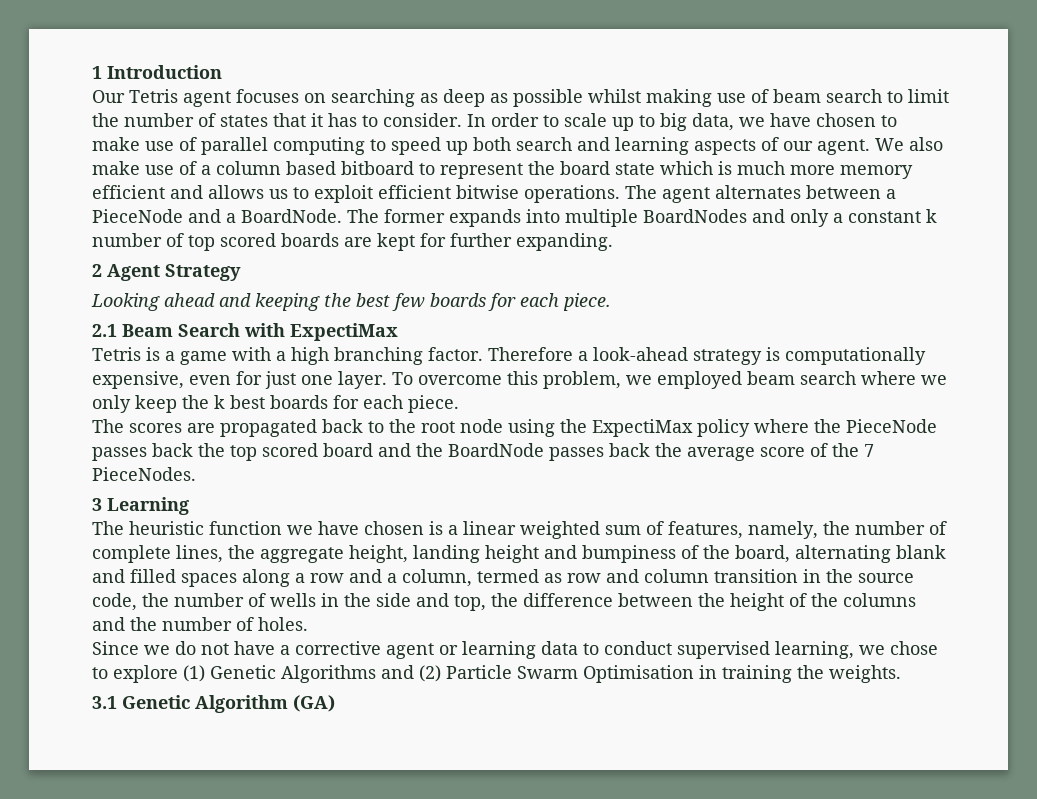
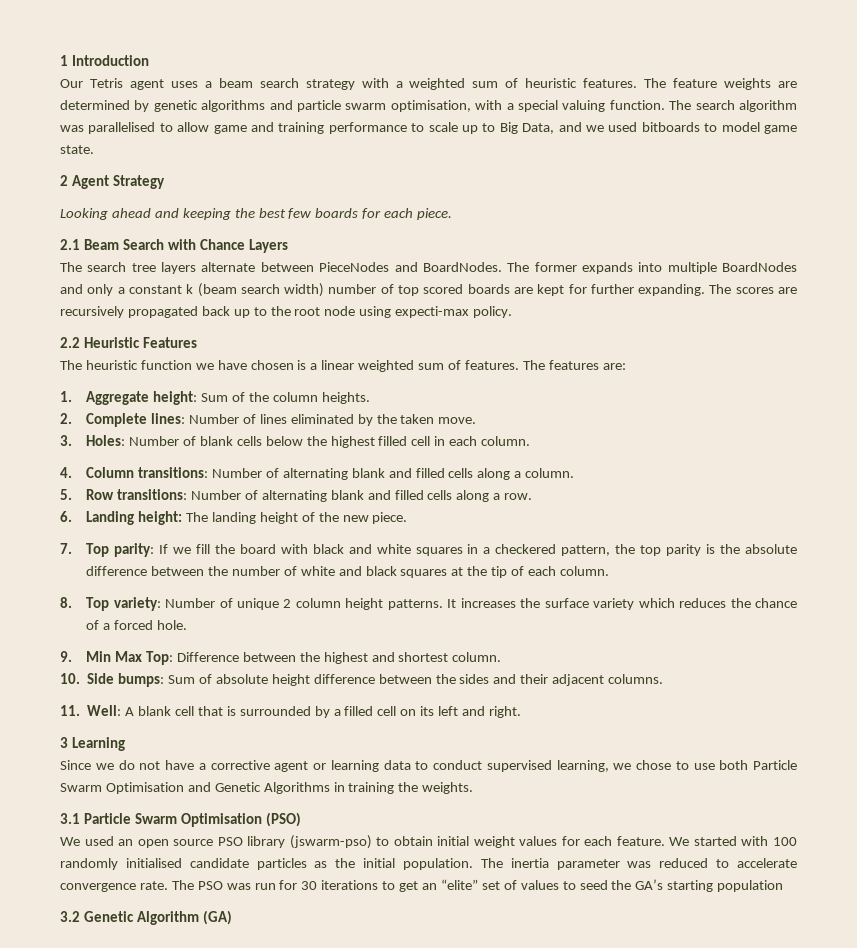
[236,89,949,107] [92,113,897,131] [92,137,943,155] [92,161,913,179] [92,185,896,203] [92,209,937,227] [92,233,613,251] focuses on searching as deep as possible whilst making use of beam search to limit the number of states that it has to consider. In order to scale up to big data, we have chosen to make use of parallel computing to speed up both search and learning aspects of our agent. We also make use of a column based bitboard to represent the board state which is much more memory efficient and allows us to exploit efficient bitwise operations. The agent alternates between a PieceNode and a BoardNode. The former expands into multiple BoardNodes and only a constant k number of top scored boards are kept for further expanding. -> [170,78,798,90] [60,100,797,112] [60,122,797,134] [60,145,94,154] uses a beam search strategy with a weighted sum of heuristic features. The feature weights are determined by genetic algorithms and particle swarm optimisation, with a special valuing function. The search algorithm was parallelised to allow game and training performance to scale up to Big Data, and we used bitboards to model game state.
[290,323,398,341] [92,347,926,365] [92,371,947,389] [92,395,459,413] ExpectiMax // Tetris is a game with a high branching factor. Therefore a look-ahead strategy is computationally expensive, even for just one layer. To overcome this problem, we employed beam search where we only keep the k best boards for each piece. // -> [199,239,288,253] [60,262,797,274] [60,283,706,297] Chance Layers // The search tree layers alternate between PieceNodes and BoardNodes. The former expands into multiple BoardNodes and only a constant k (beam search width) number of top scored boards are kept for further expanding.
(215, 428) none -> [60,306,124,318] recursively
(363, 426) none -> [233,309,250,318] up
[560,419,937,437] [92,443,874,461] [92,467,196,481] [92,497,189,515] the ExpectiMax policy where the PieceNode passes back the top scored board and the BoardNode passes back the average score of the 7 PieceNodes. // 3 Learning -> [395,306,513,318] [60,337,197,348] expecti-max policy. // 2.2 Heuristic Features
[668,521,947,539] [92,545,946,563] [92,569,914,587] [92,593,916,611] [92,617,308,631] features, namely, the number of complete lines, the aggregate height, landing height and bumpiness of the board, alternating blank and filled spaces along a row and a column, termed as row and column transition in the source code, the number of wells in the side and top, the difference between the height of the columns and the number of holes. -> [464,360,626,370] [60,391,370,405] [60,413,477,427] [60,435,531,448] [60,467,575,480] [60,489,533,502] [60,511,408,525] [60,543,797,557] [86,566,609,578] [60,597,798,611] [86,620,187,630] [60,651,502,665] [60,673,664,687] [60,705,521,718] [60,737,125,751] features. The features are: // 1. Aggregate height: Sum of the column heights. // 2. Complete lines: Number of lines eliminated by the taken move. // 3. Holes: Number of blank cells below the highest filled cell in each column. // 4. Column transitions: Number of alternating blank and filled cells along a column. // 5. Row transitions: Number of alternating blank and filled cells along a row. // 6. Landing height: The landing height of the new piece. // 7. Top parity: If we fill the board with black and white squares in a checkered pattern, the top parity is the absolute difference between the number of white and black squares at the tip of each column. // 8. Top variety: Number of unique 2 column height patterns. It increases the surface variety which reduces the chance of a forced hole. // 9. Min Max Top: Difference between the highest and shortest column. // 10. Side bumps: Sum of absolute height difference between the sides and their adjacent columns. // 11. Well: A blank cell that is surrounded by a filled cell on its left and right. // 3 Learning
[113,665,694,683] explore (1) Genetic Algorithms and (2) Particle Swarm Optimisation -> [693,760,797,770] [60,782,330,794] use both Particle Swarm Optimisation and Genetic Algorithms
(117, 702) none -> [83,812,301,827] [60,835,797,849] [60,858,798,870] [60,879,784,892] [60,911,80,922] Particle Swarm Optimisation (PSO) // We used an open source PSO library (jswarm-pso) to obtain initial weight values for each feature. We started with 100 randomly initialised candidate particles as the initial population. The inertia parameter was reduced to accelerate convergence rate. The PSO was run for 30 iterations to get an “elite” set of values to seed the GA’s starting population // 3.2

